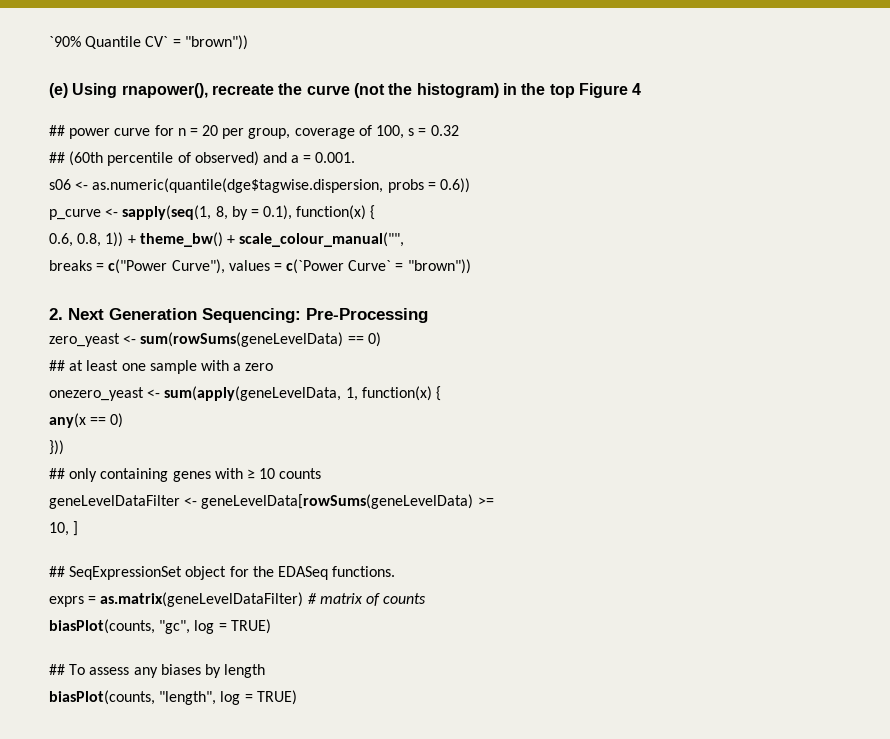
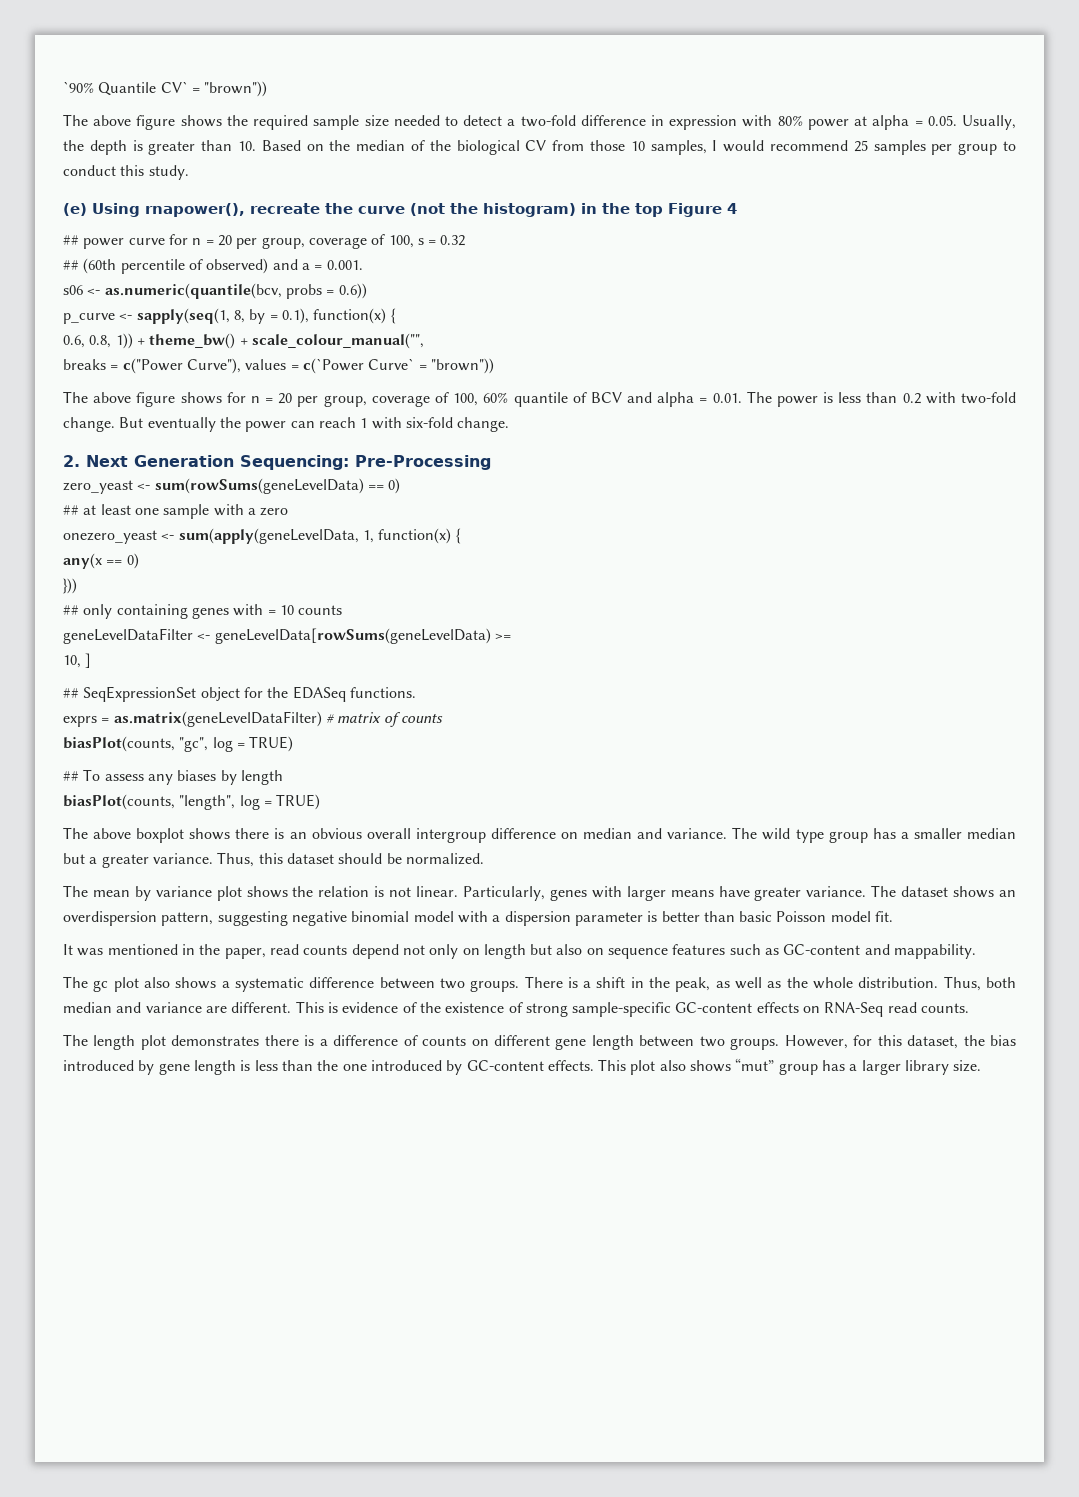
(248, 42) none -> [63,114,1017,130] [63,140,1016,155] [63,165,189,180] // The above figure shows the required sample size needed to detect a two-fold difference in expression with 80% power at alpha = 0.05. Usually, the depth is greater than 10. Based on the median of the biological CV from those 10 samples, I would recommend 25 samples per group to conduct this study.
[92,178,384,193] as.numeric(quantile(dge$tagwise.dispersion, -> [104,283,282,299] as.numeric(quantile(bcv,
(471, 266) none -> [63,391,1017,407] [63,417,510,432] // The above figure shows for n = 20 per group, coverage of 100, 60% quantile of BCV and alpha = 0.01. The power is less than 0.2 with two-fold change. But eventually the power can reach 1 with six-fold change.
[246,469,255,479] ≥ -> [267,610,276,615] =
(297, 697) none -> [63,827,1017,843] [63,852,484,868] [63,885,1016,901] [63,911,894,926] [63,944,977,959] [63,976,1017,992] [63,1001,970,1017] [63,1034,1017,1050] [63,1058,982,1075] // The above boxplot shows there is an obvious overall intergroup difference on median and variance. The wild type group has a smaller median but a greater variance. Thus, this dataset should be normalized. // The mean by variance plot shows the relation is not linear. Particularly, genes with larger means have greater variance. The dataset shows an overdispersion pattern, suggesting negative binomial model with a dispersion parameter is better than basic Poisson model fit. // It was mentioned in the paper, read counts depend not only on length but also on sequence features such as GC-content and mappability. // The gc plot also shows a systematic difference between two groups. There is a shift in the peak, as well as the whole distribution. Thus, both median and variance are different. This is evidence of the existence of strong sample-specific GC-content effects on RNA-Seq read counts. // The length plot demonstrates there is a difference of counts on different gene length between two groups. However, for this dataset, the bias introduced by gene length is less than the one introduced by GC-content effects. This plot also shows “mut” group has a larger library size.

